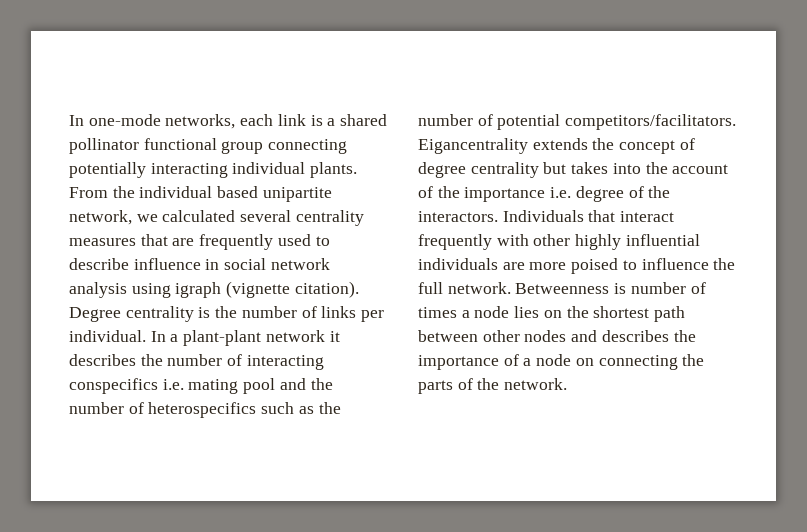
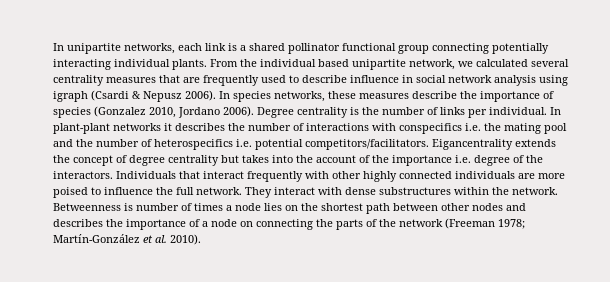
[69,114,161,126] In one-mode -> [53,43,121,54] In unipartite
[226,281,359,298] (vignette citation). -> [91,90,554,102] [53,106,254,118] (Csardi & Nepusz 2006). In species networks, these measures describe the importance of species (Gonzalez 2010, Jordano 2006).
[170,330,325,346] a plant-plant network -> [53,123,161,134] plant-plant networks
[246,355,324,370] interacting -> [306,123,396,131] interactions with
(184, 384) none -> [484,123,501,131] the
[261,402,341,414] [418,114,493,126] such as the number of -> [236,139,252,147] i.e.
[625,234,700,246] influential -> [399,171,452,179] connected
(511, 288) none -> [245,187,558,198] They interact with dense substructures within the network.
[504,378,568,390] network. -> [399,218,525,229] [53,234,201,245] network (Freeman 1978; Martín-González et al. 2010).

